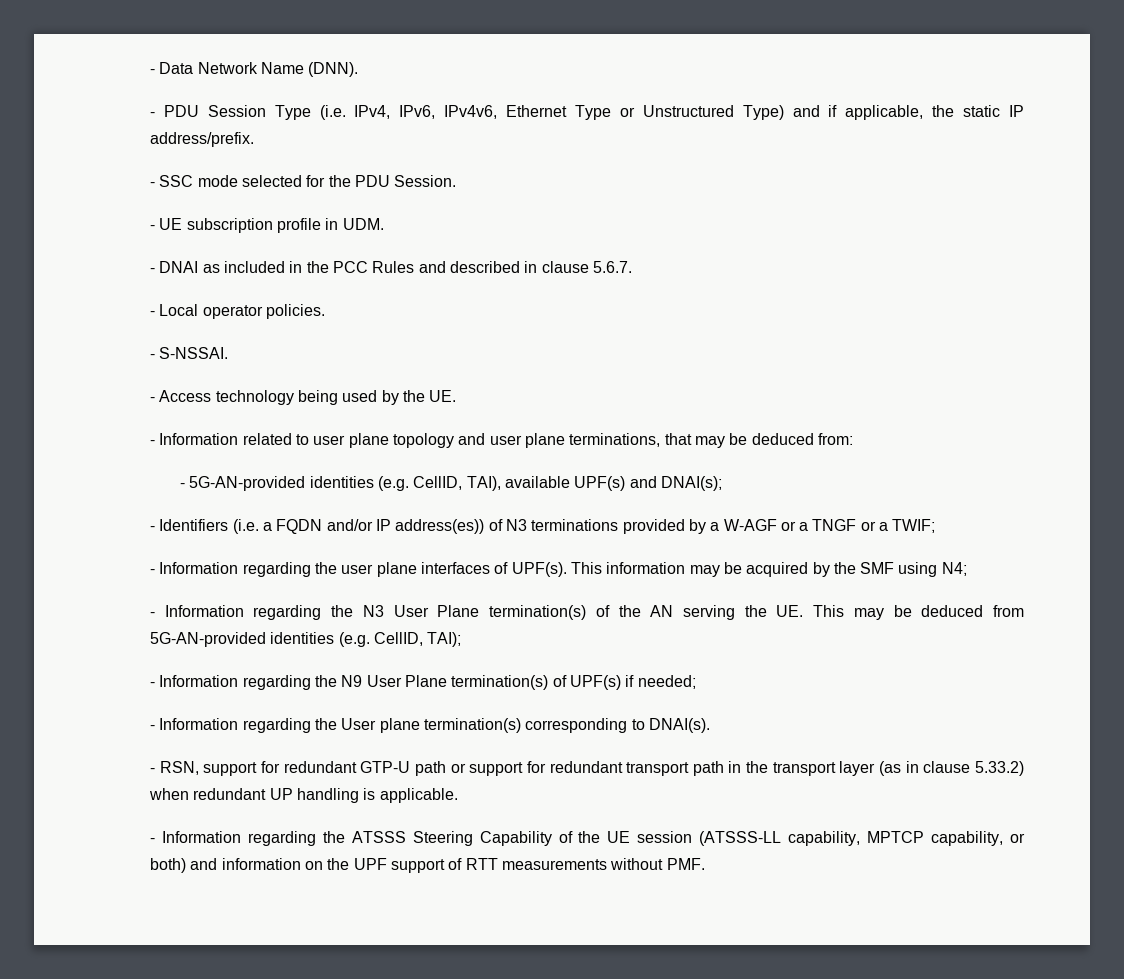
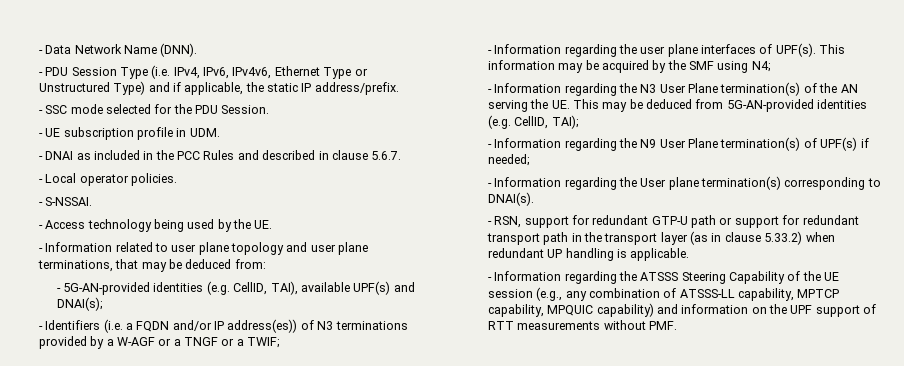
[699,831,782,846] (ATSSS-LL -> [536,287,735,301] (e.g., any combination of ATSSS-LL
[1010,833,1026,843] [150,858,187,873] or both) -> [547,303,654,317] MPQUIC capability)

